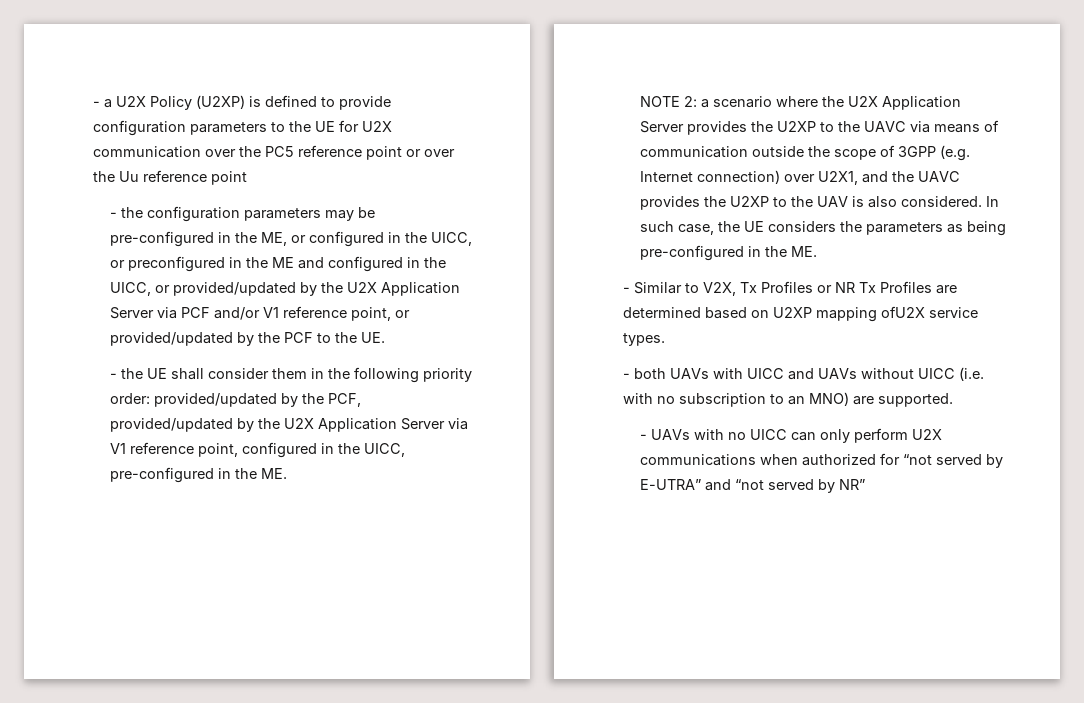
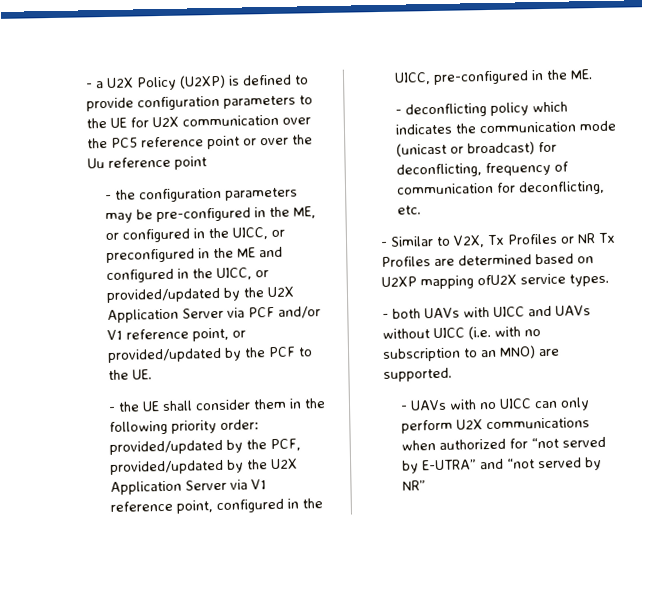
[639,96,961,110] [639,120,999,135] [639,145,970,161] [639,170,960,185] [639,196,999,210] [639,221,1006,236] [639,245,817,261] NOTE 2: a scenario where the U2X Application Server provides the U2XP to the UAVC via means of communication outside the scope of 3GPP (e.g. Internet connection) over U2X1, and the UAVC provides the U2XP to the UAV is also considered. In such case, the UE considers the parameters as being pre-configured in the ME. -> [394,101,568,118] [394,120,617,135] [395,141,557,157] [395,161,569,178] [395,180,605,196] [396,205,421,215] - deconflicting policy which indicates the communication mode (unicast or broadcast) for deconflicting, frequency of communication for deconflicting, etc.

